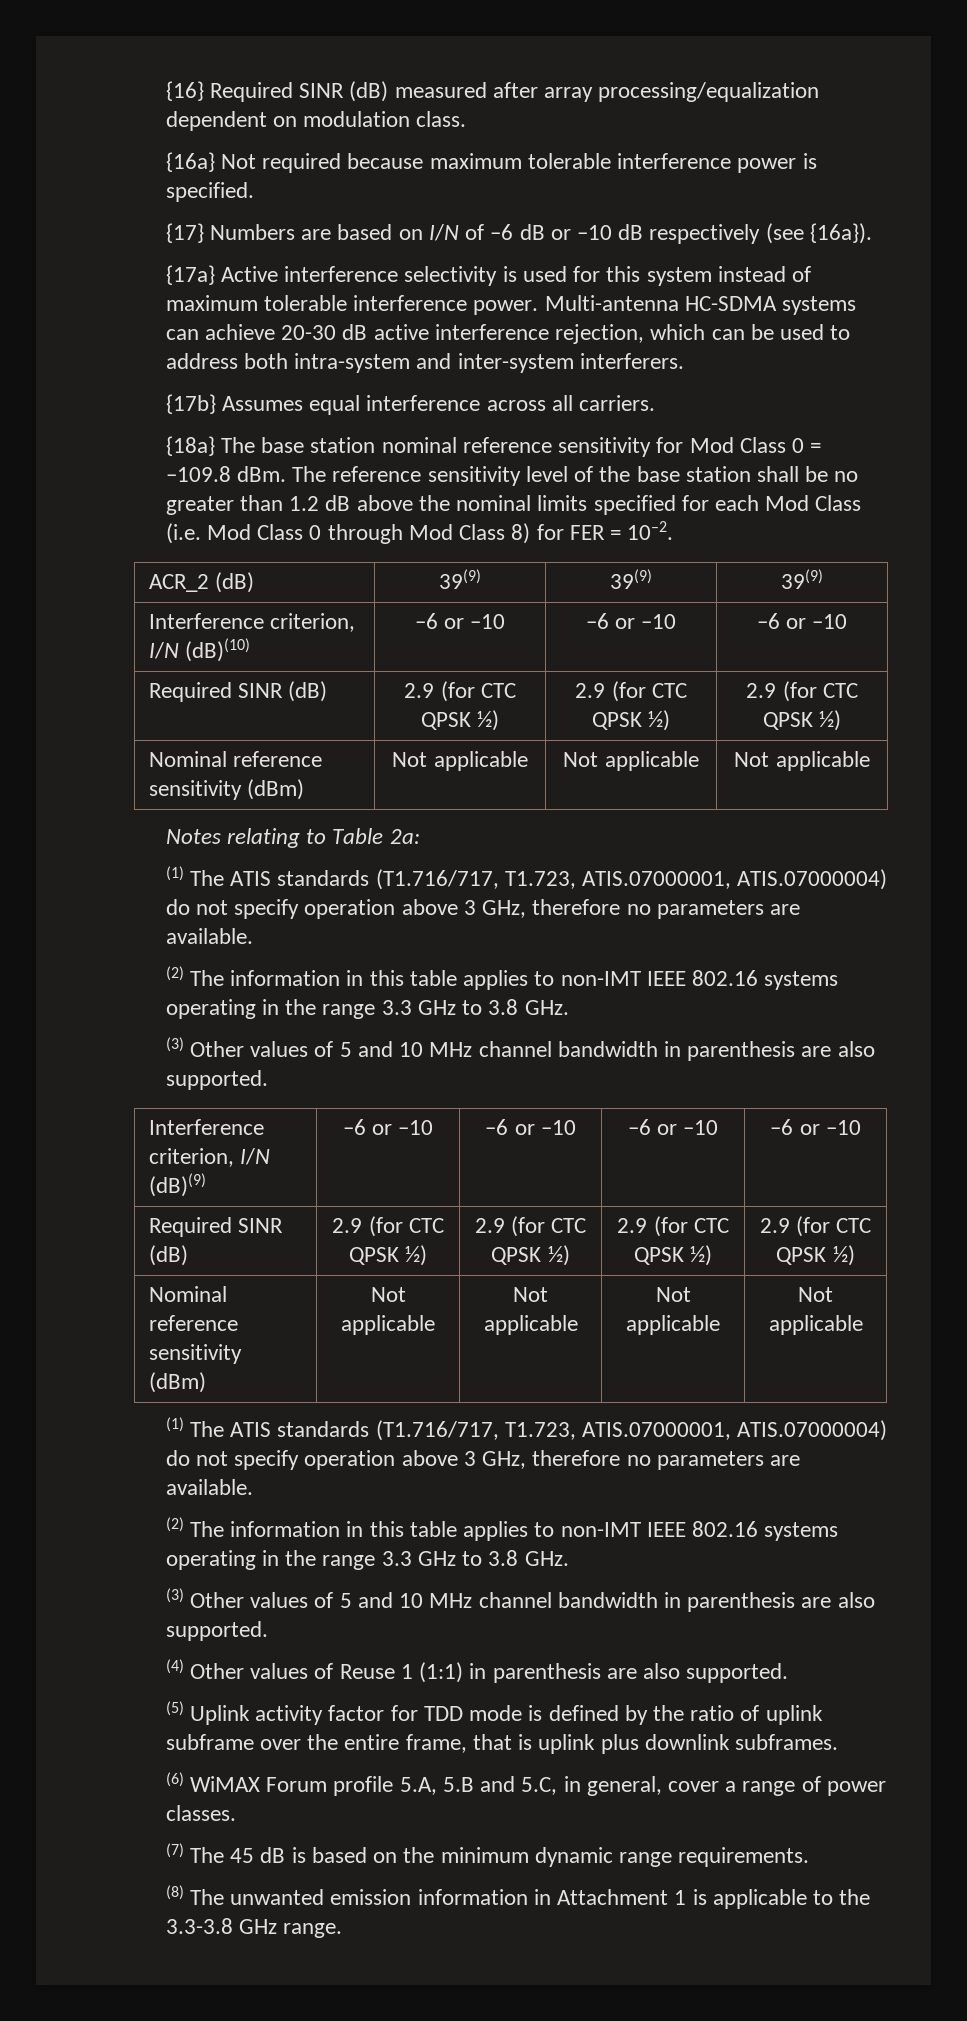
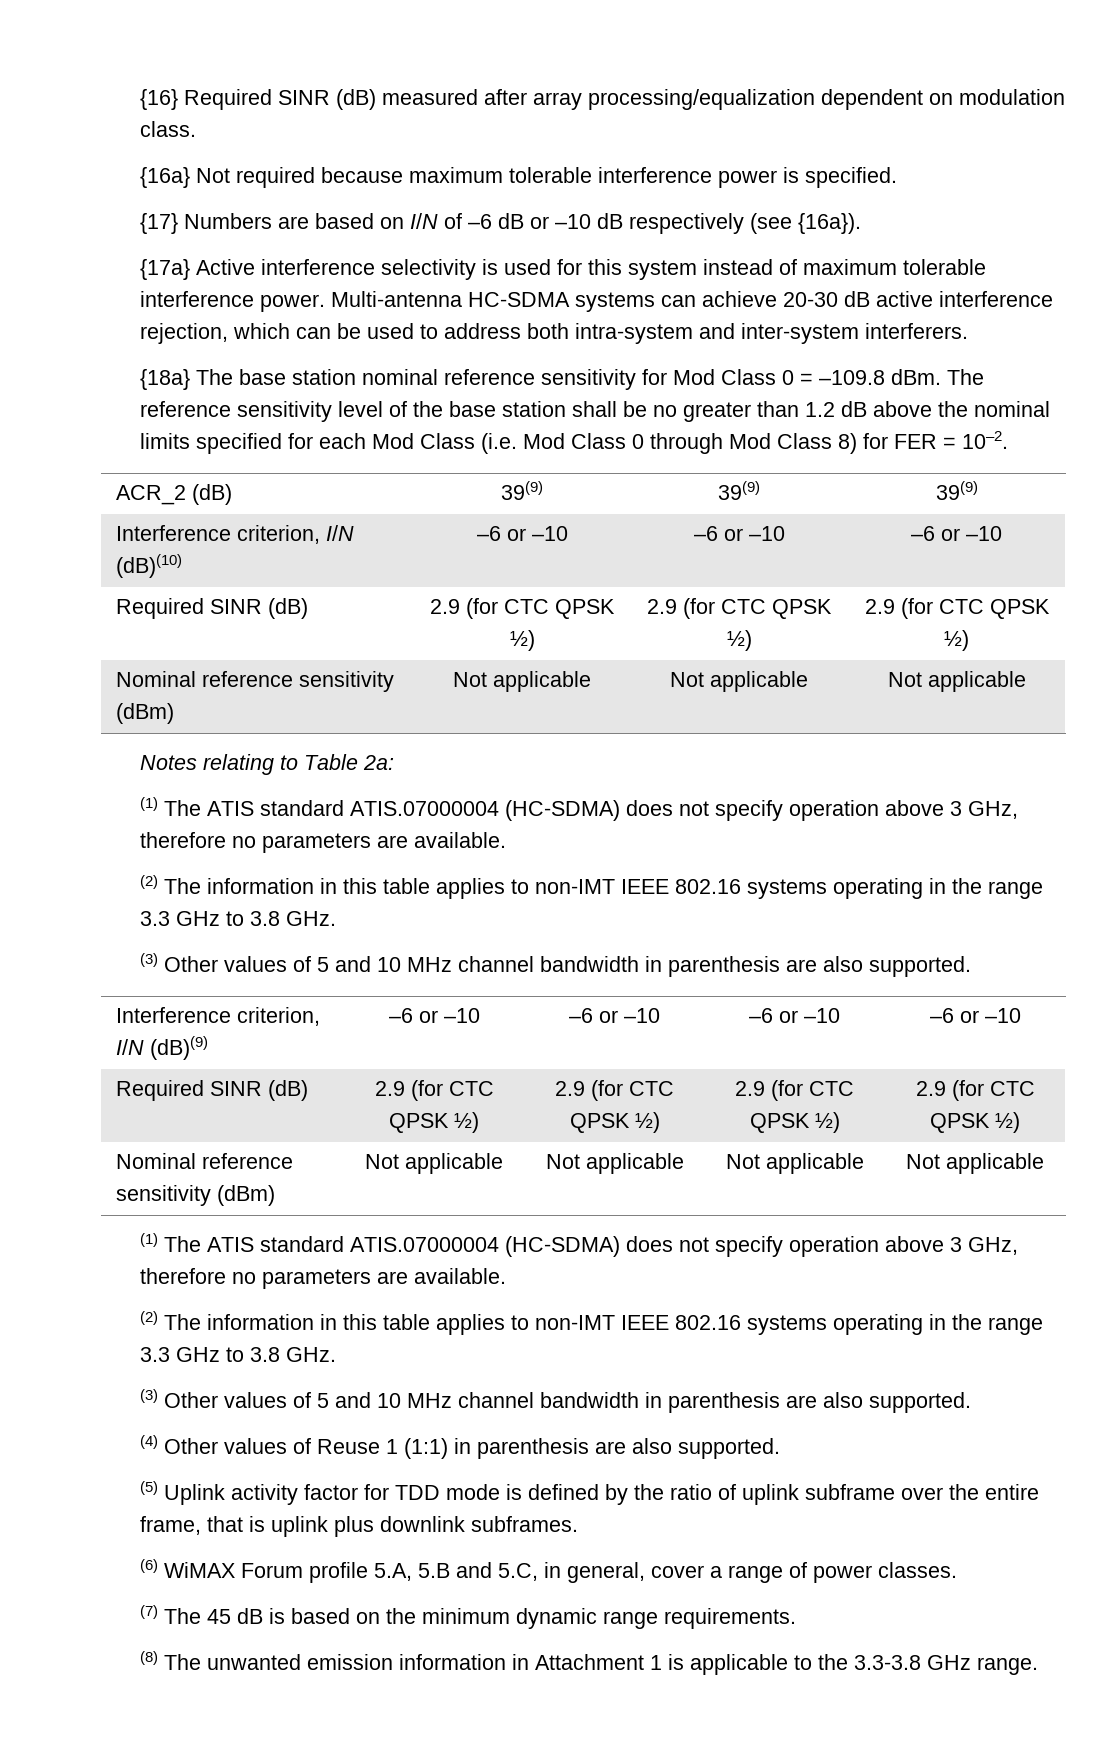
[165,394,656,415] // {17b} Assumes equal interference across all carriers. -> (968, 331) none
[277,869,888,890] [165,899,190,915] standards (T1.716/717, T1.723, ATIS.07000001, ATIS.07000004) do -> [259,800,673,821] standard ATIS.07000004 (HC-SDMA) does
[277,1420,888,1441] [165,1450,190,1466] standards (T1.716/717, T1.723, ATIS.07000001, ATIS.07000004) do -> [259,1236,673,1257] standard ATIS.07000004 (HC-SDMA) does

